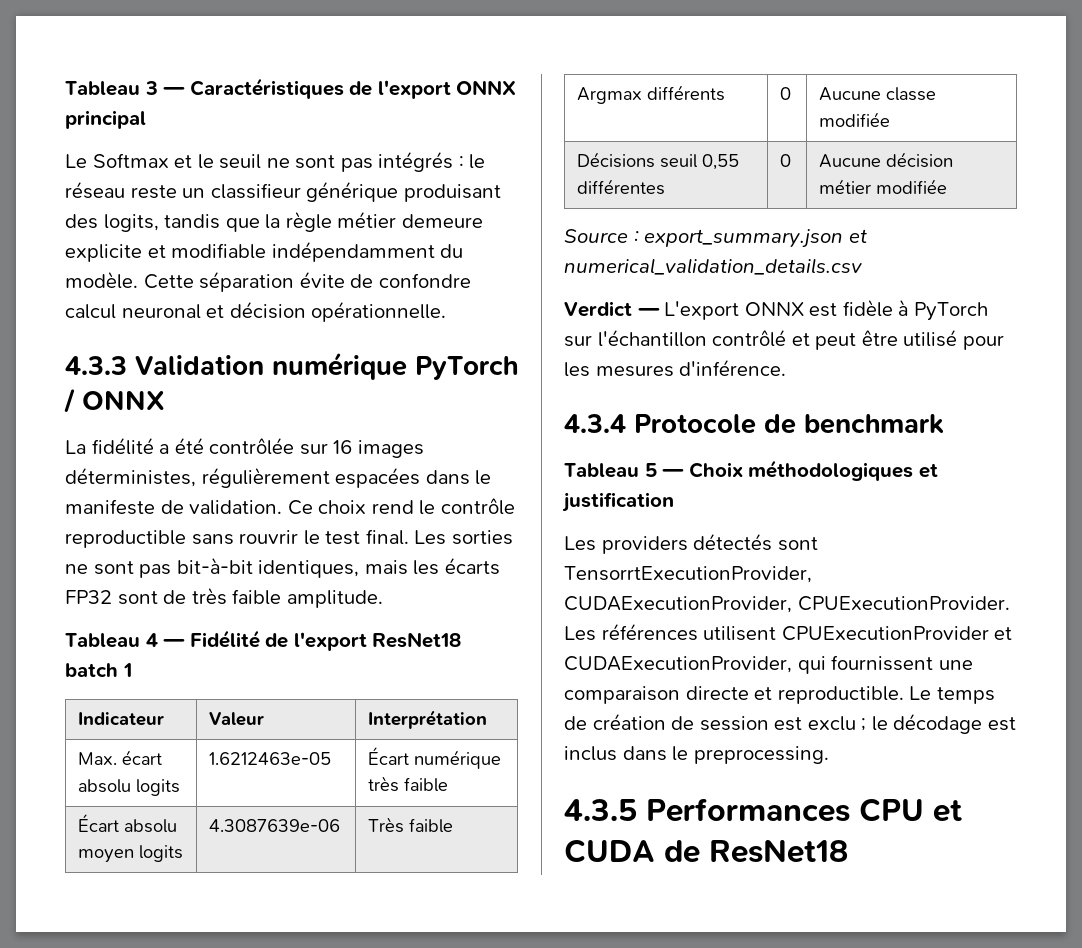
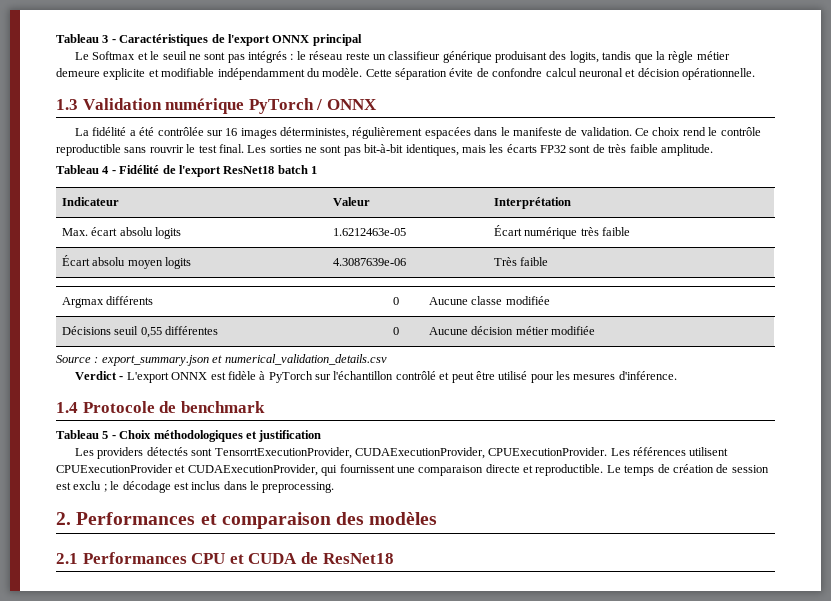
[163,87,186,95] — -> [111,39,116,43] -
[65,356,127,375] 4.3.3 -> [56,99,78,110] 1.3
[163,639,186,647] — -> [111,170,116,174] -
[637,308,660,316] — -> [119,376,124,380] -
[564,414,626,433] 4.3.4 -> [56,402,78,413] 1.4
[662,469,685,477] — -> [111,435,116,439] -
[564,799,637,821] 4.3.5 -> [56,512,438,529] [56,553,78,564] 2. Performances et comparaison des modèles // 2.1

